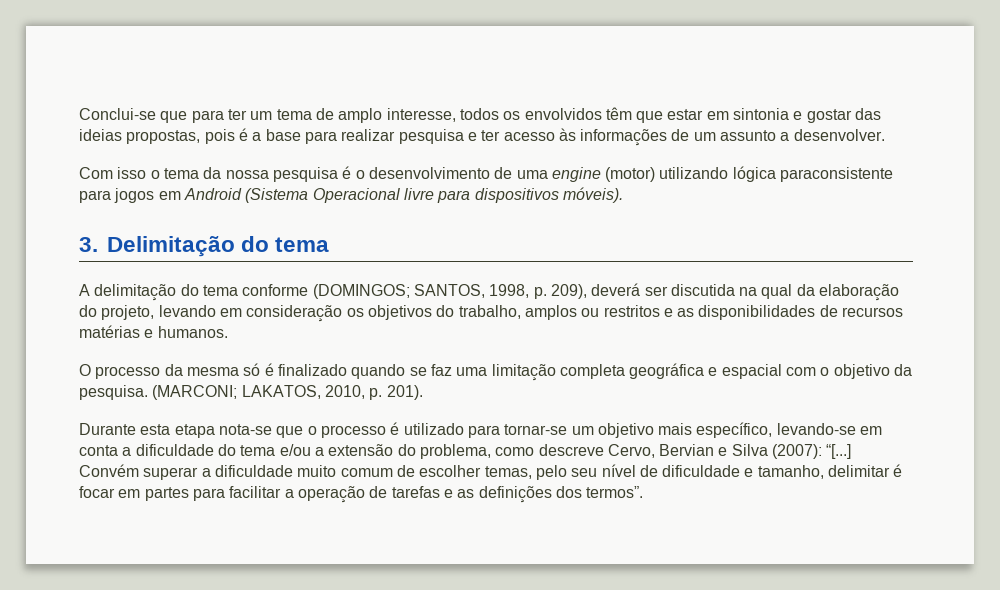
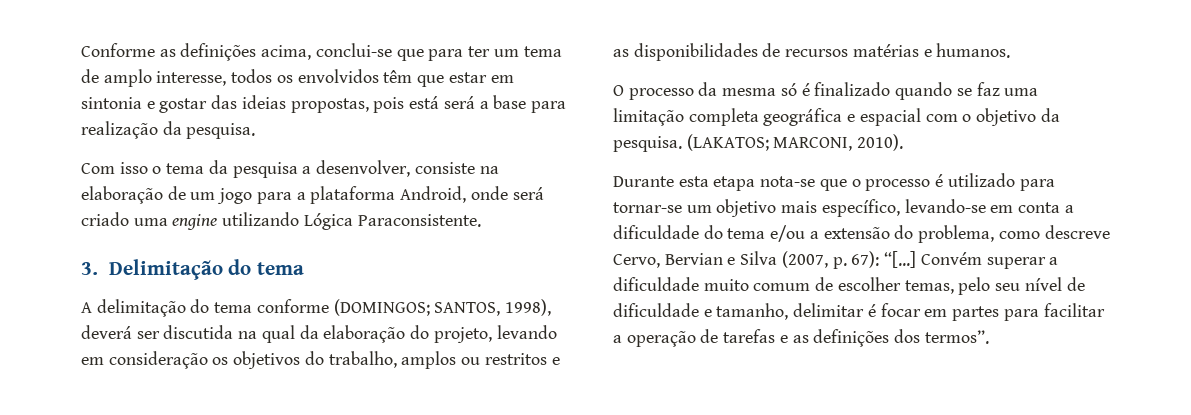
[79,108,156,120] Conclui-se -> [81,43,392,61] Conforme as definições acima, conclui-se
[238,128,248,141] é -> [409,96,475,109] está será
[341,128,885,146] realizar pesquisa e ter acesso às informações de um assunto a desenvolver. -> [81,121,256,139] realização da pesquisa.
[225,166,894,182] [79,187,623,203] nossa pesquisa é o desenvolvimento de uma engine (motor) utilizando lógica paraconsistente para jogos em Android (Sistema Operacional livre para dispositivos móveis). -> [232,160,499,178] [81,186,544,204] [81,212,481,230] pesquisa a desenvolver, consiste na elaboração de um jogo para a plataforma Android, onde será criado uma engine utilizando Lógica Paraconsistente.
[489,284,587,299] 1998, p. 209), -> [505,299,552,316] 1998),
[152,385,423,400] (MARCONI; LAKATOS, 2010, p. 201). -> [686,134,904,151] (LAKATOS; MARCONI, 2010).
[772,444,823,459] (2007): -> [781,251,880,269] (2007, p. 67):

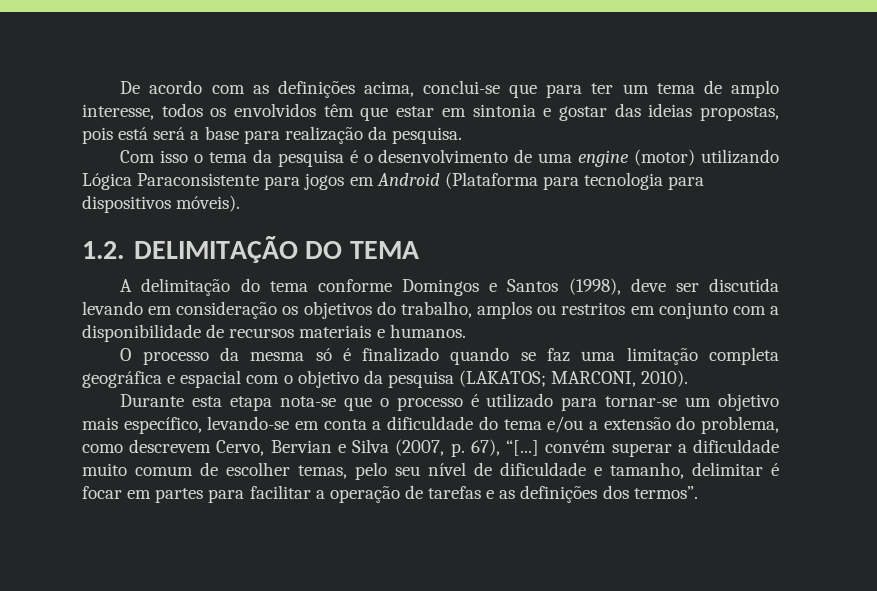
[81,43,155,57] Conforme -> [120,80,245,94] De acordo com
[302,160,499,177] [81,186,544,204] [81,212,129,226] a desenvolver, consiste na elaboração de um jogo para a plataforma Android, onde será criado -> [349,149,533,163] é o desenvolvimento de
(218, 222) none -> [634,149,696,166] (motor)
[357,214,481,227] [81,259,304,280] Paraconsistente. // 3. Delimitação do tema -> [137,172,705,190] [82,195,241,213] [82,236,419,263] Paraconsistente para jogos em Android (Plataforma para tecnologia para dispositivos móveis). // 1.2. DELIMITAÇÃO DO TEMA
[333,299,552,316] [81,325,492,343] (DOMINGOS; SANTOS, 1998), deverá ser discutida na qual da elaboração do projeto, -> [402,278,779,296] Domingos e Santos (1998), deve ser discutida
[551,357,560,365] [613,43,758,61] e as disponibilidades -> [630,302,779,319] [82,324,201,342] em conjunto com a disponibilidade
[852,44,919,57] matérias -> [299,325,372,338] materiais
[613,136,682,152] pesquisa. -> [387,371,454,388] pesquisa
[1044,225,1110,239] descreve -> [129,439,212,453] descrevem
[851,251,982,268] 67): “[...] Convém -> [470,439,607,456] 67), “[...] convém

